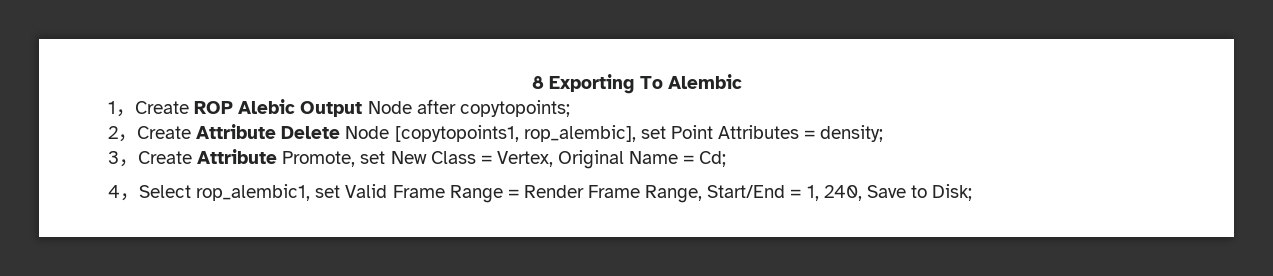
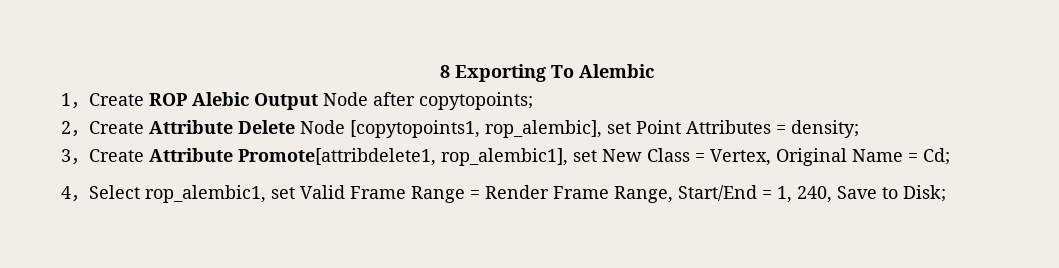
[282,151,356,167] Promote, -> [238,148,568,166] Promote[attribdelete1, rop_alembic1],

